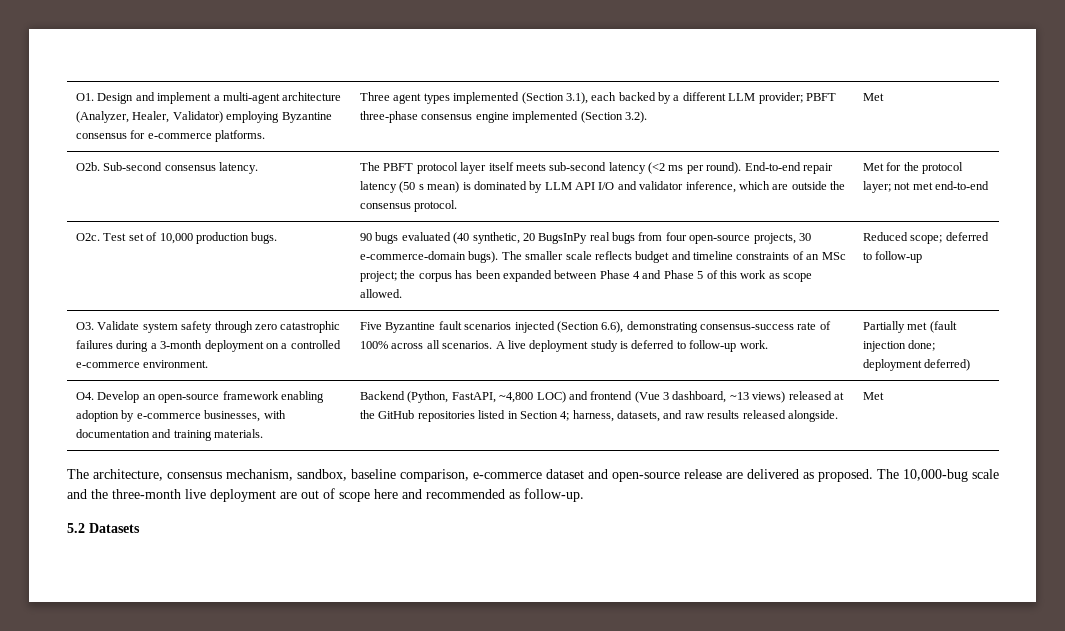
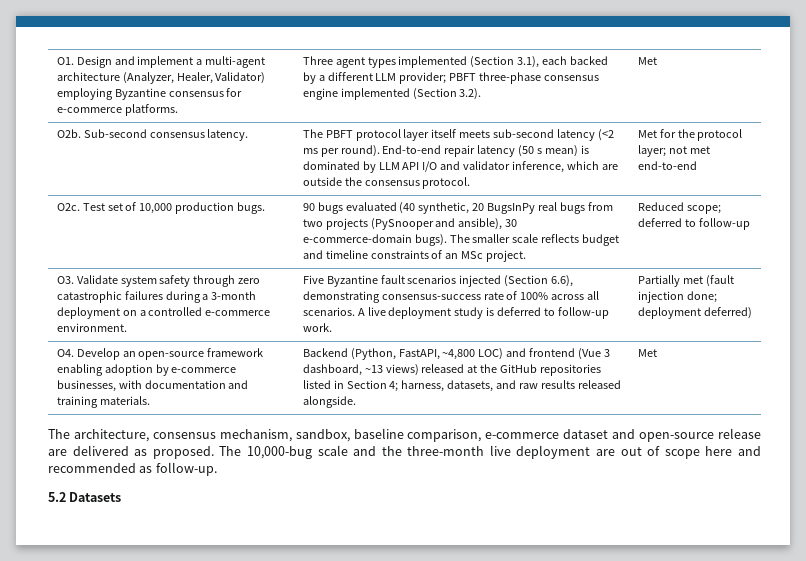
[665,232,796,244] four open-source projects, -> [302,218,503,230] two projects (PySnooper and ansible),
[360,270,813,282] [360,289,403,298] project; the corpus has been expanded between Phase 4 and Phase 5 of this work as scope allowed. -> [486,250,527,262] project.

